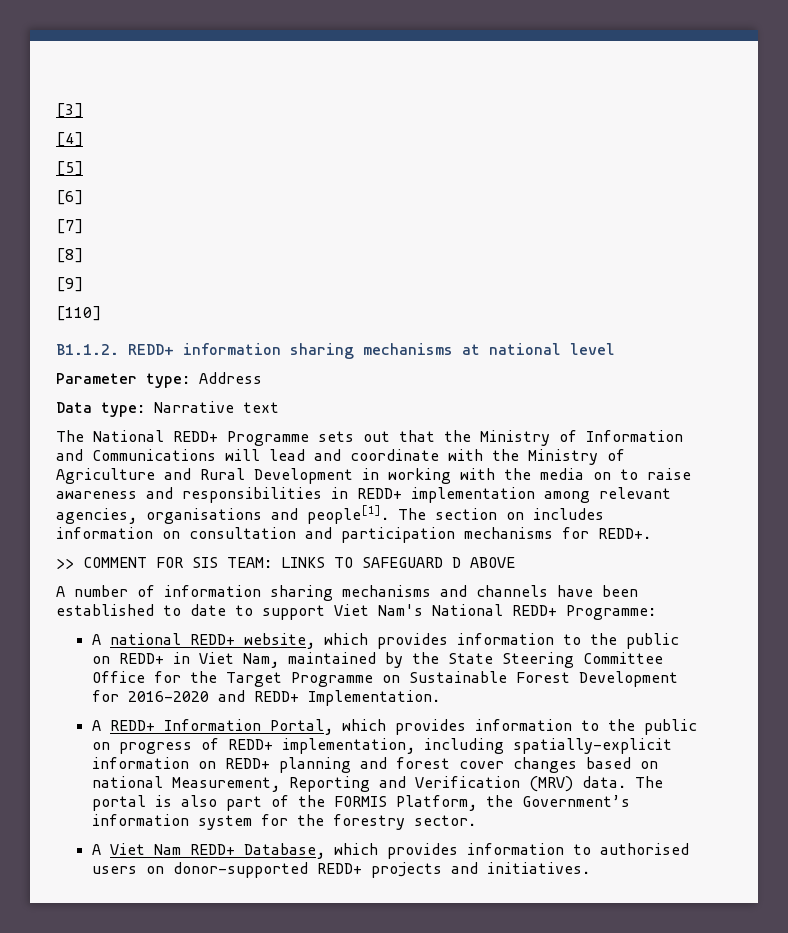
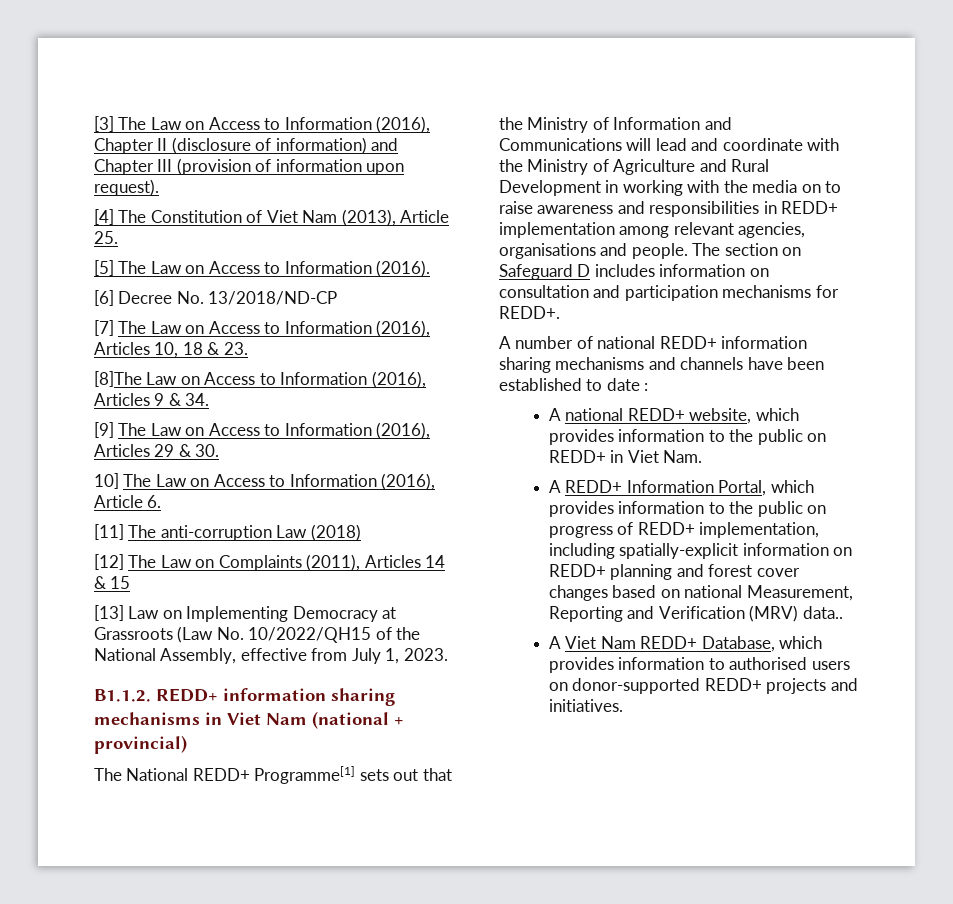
[56,132,83,147] [56,161,83,176] [56,190,83,205] [56,219,83,234] [56,248,83,263] [56,277,83,292] [56,306,101,321] // [4] // [5] // [6] // [7] // [8] // [9] // [110] -> [118,116,431,133] [94,137,399,154] [94,158,405,175] [94,179,159,196] [94,209,450,226] [94,231,118,244] [94,260,431,277] [94,290,338,306] [94,320,431,337] [94,342,248,358] [94,371,426,388] [94,393,210,406] [94,422,431,439] [94,444,220,457] [94,473,436,490] [94,495,162,508] [94,524,361,541] [94,554,446,571] [94,576,131,589] [94,605,397,622] [94,626,421,643] [94,648,448,664] The Law on Access to Information (2016), Chapter II (disclosure of information) and Chapter III (provision of information upon request). // [4] The Constitution of Viet Nam (2013), Article 25. // [5] The Law on Access to Information (2016). // [6] Decree No. 13/2018/ND-CP // [7] The Law on Access to Information (2016), Articles 10, 18 & 23. // [8]The Law on Access to Information (2016), Articles 9 & 34. // [9] The Law on Access to Information (2016), Articles 29 & 30. // 10] The Law on Access to Information (2016), Article 6. // [11] The anti-corruption Law (2018) // [12] The Law on Complaints (2011), Articles 14 & 15 // [13] Law on Implementing Democracy at Grassroots (Law No. 10/2022/QH15 of the National Assembly, effective from July 1, 2023.
[462,343,615,355] [56,372,262,388] [56,401,279,417] at national level // Parameter type: Address // Data type: Narrative text -> [205,711,404,729] [94,735,187,754] in Viet Nam (national + provincial)
[227,431,309,446] Programme -> [254,766,356,784] Programme[1]
[307,505,389,524] people[1]. -> [631,243,688,259] people.
(524, 516) none -> [499,264,591,280] Safeguard D
[56,557,515,569] // >> COMMENT FOR SIS TEAM: LINKS TO SAFEGUARD D ABOVE -> (560, 312) none
(155, 591) none -> [597,336,717,349] national REDD+
[235,604,656,620] to support Viet Nam's National REDD+ Programme: -> [644,383,649,391] :
[242,652,663,668] [91,671,678,687] [91,690,440,706] Nam, maintained by the State Steering Committee Office for the Target Programme on Sustainable Forest Development for 2016-2020 and REDD+ Implementation. -> [663,450,703,463] Nam.
[581,776,663,788] [91,795,630,811] [91,814,476,830] data. The portal is also part of the FORMIS Platform, the Government’s information system for the forestry sector. -> [802,606,843,619] data..

